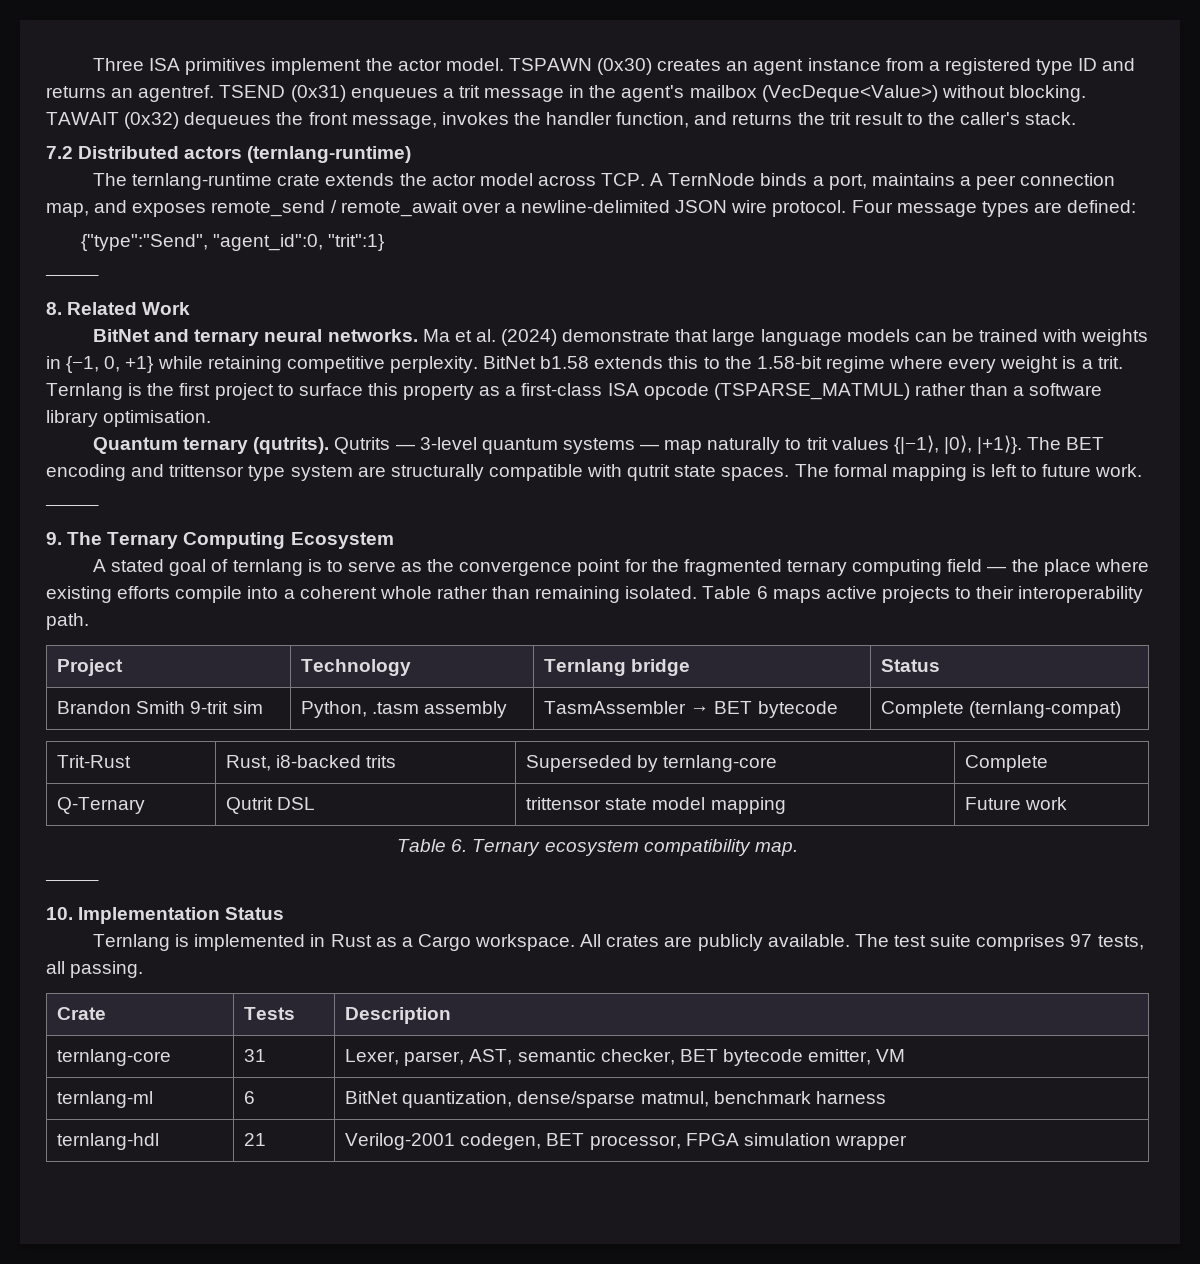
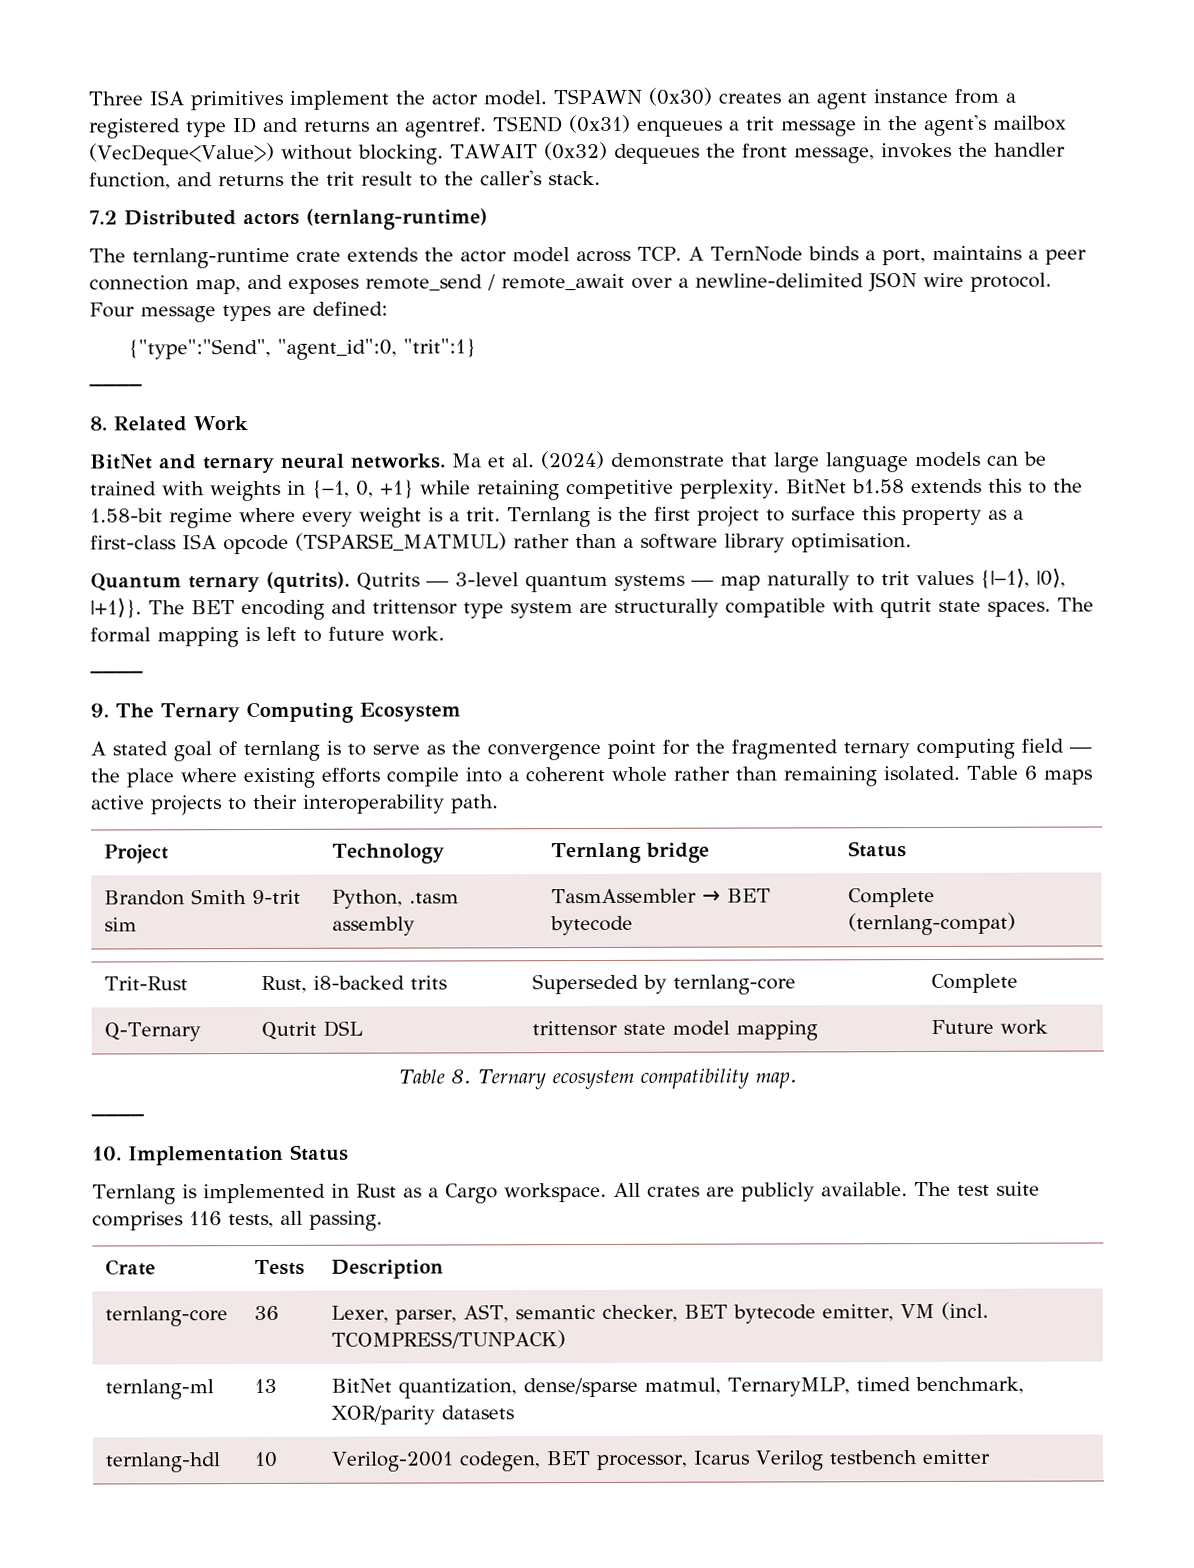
[451,839,468,852] 6. -> [451,1069,471,1084] 8.
[1070,934,1093,947] 97 -> [189,1211,222,1226] 116
[244,1049,267,1062] 31 -> [254,1305,280,1321] 36
(906, 1055) none -> [940,1301,989,1320] [331,1330,567,1349] (incl. TCOMPRESS/TUNPACK)
[244,1091,256,1104] 6 -> [254,1378,278,1394] 13
[713,1091,886,1104] benchmark harness -> [727,1376,1025,1397] [331,1405,515,1425] TernaryMLP, timed benchmark, XOR/parity datasets
[244,1133,267,1146] 21 -> [254,1451,279,1468] 10
[685,1133,907,1150] FPGA simulation wrapper -> [693,1449,992,1471] Icarus Verilog testbench emitter

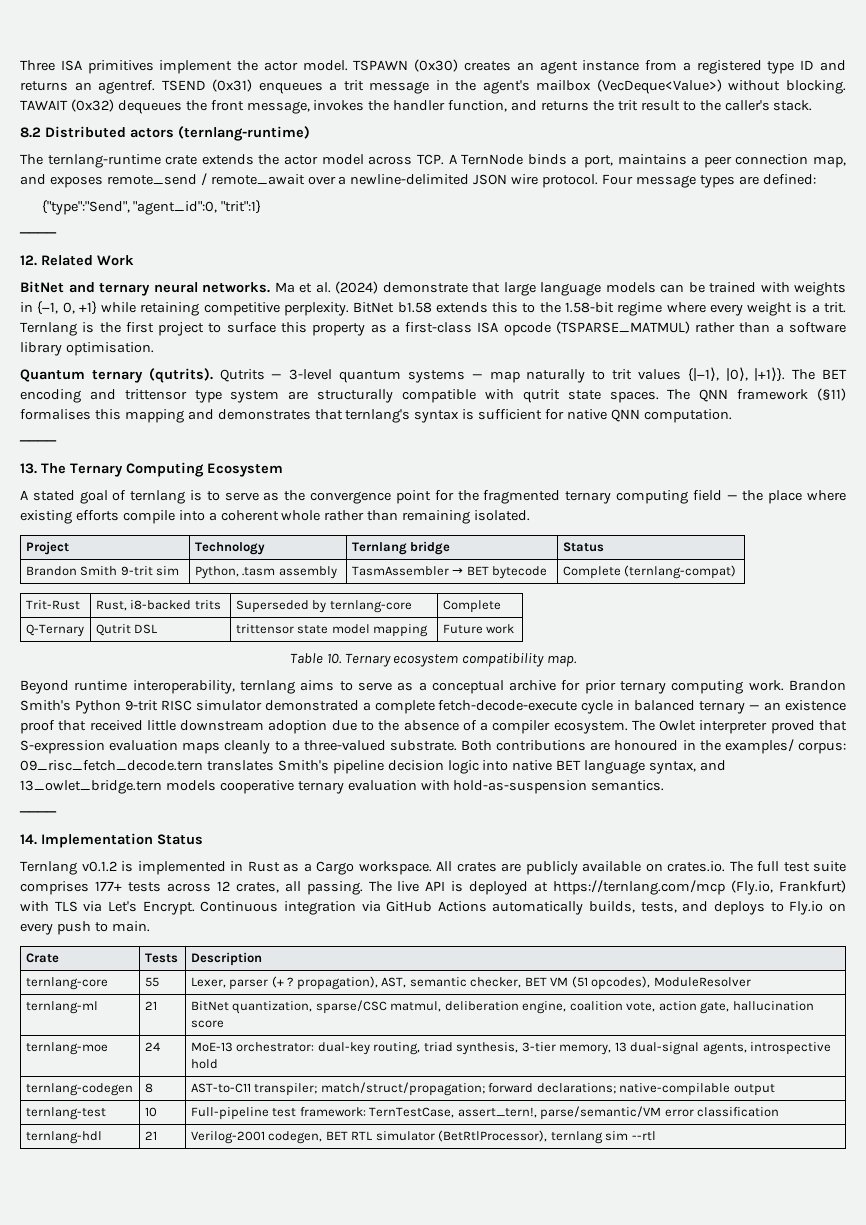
[89,210,118,225] 7.2 -> [20,127,41,138] 8.2
[89,416,107,431] 8. -> [20,255,37,266] 12.
[90,626,445,648] [89,670,143,680] [90,703,109,718] formal mapping is left to future work. // ──── // 9. -> [699,388,847,402] [20,409,732,423] [19,440,57,446] [20,463,37,474] QNN framework (§11) formalises this mapping and demonstrates that ternlang's syntax is sufficient for native QNN computation. // ──── // 13.
[966,765,1093,785] [91,794,499,816] Table 6 maps active projects to their interoperability path. -> (531, 515) none
[451,1069,471,1084] 8. -> [326,653,342,664] 10.
[90,1113,145,1123] [92,1146,122,1161] // ──── // 10. -> [20,680,846,694] [20,700,846,714] [20,720,848,734] [20,739,846,754] [20,760,727,774] [20,780,665,794] [19,811,57,817] [20,834,37,845] // Beyond runtime interoperability, ternlang aims to serve as a conceptual archive for prior ternary computing work. Brandon Smith's Python 9-trit RISC simulator demonstrated a complete fetch-decode-execute cycle in balanced ternary — an existence proof that received little downstream adoption due to the absence of a compiler ecosystem. The Owlet interpreter proved that S-expression evaluation maps cleanly to a three-valued substrate. Both contributions are honoured in the examples/ corpus: 09_risc_fetch_decode.tern translates Smith's pipeline decision logic into native BET language syntax, and 13_owlet_bridge.tern models cooperative ternary evaluation with hold-as-suspension semantics. // ──── // 14.
(176, 1194) none -> [81,861,117,872] v0.1.2
[820,1181,1040,1197] [92,1210,383,1231] available. The test suite comprises 116 tests, all passing. -> [582,861,846,872] [20,880,846,895] [20,901,846,915] [20,921,150,935] available on crates.io. The full test suite comprises 177+ tests across 12 crates, all passing. The live API is deployed at https://ternlang.com/mcp (Fly.io, Frankfurt) with TLS via Let's Encrypt. Continuous integration via GitHub Actions automatically builds, tests, and deploys to Fly.io on every push to main.
[254,1305,280,1321] 36 -> [144,977,159,987] 55
[395,1301,989,1325] [331,1330,567,1349] parser, AST, semantic checker, BET bytecode emitter, VM (incl. TCOMPRESS/TUNPACK) -> [229,976,751,990] parser (+ ? propagation), AST, semantic checker, BET VM (51 opcodes), ModuleResolver
[254,1378,278,1394] 13 -> [144,1001,157,1010] 21
[523,1376,1025,1398] [331,1405,515,1425] dense/sparse matmul, TernaryMLP, timed benchmark, XOR/parity datasets -> [315,1000,814,1014] [190,1020,224,1028] [25,1042,108,1055] [144,1042,160,1051] [190,1042,832,1055] [190,1059,218,1069] [25,1083,133,1096] [144,1083,153,1093] [190,1082,775,1096] [25,1107,106,1120] [144,1107,157,1117] [190,1106,780,1120] sparse/CSC matmul, deliberation engine, coalition vote, action gate, hallucination score // ternlang-moe | 24 | MoE-13 orchestrator: dual-key routing, triad synthesis, 3-tier memory, 13 dual-signal agents, introspective hold // ternlang-codegen | 8 | AST-to-C11 transpiler; match/struct/propagation; forward declarations; native-compilable output // ternlang-test | 10 | Full-pipeline test framework: TernTestCase, assert_tern!, parse/semantic/VM error classification
[254,1451,279,1468] 10 -> [144,1131,157,1140] 21
[596,1449,992,1471] processor, Icarus Verilog testbench emitter -> [351,1130,656,1144] RTL simulator (BetRtlProcessor), ternlang sim --rtl

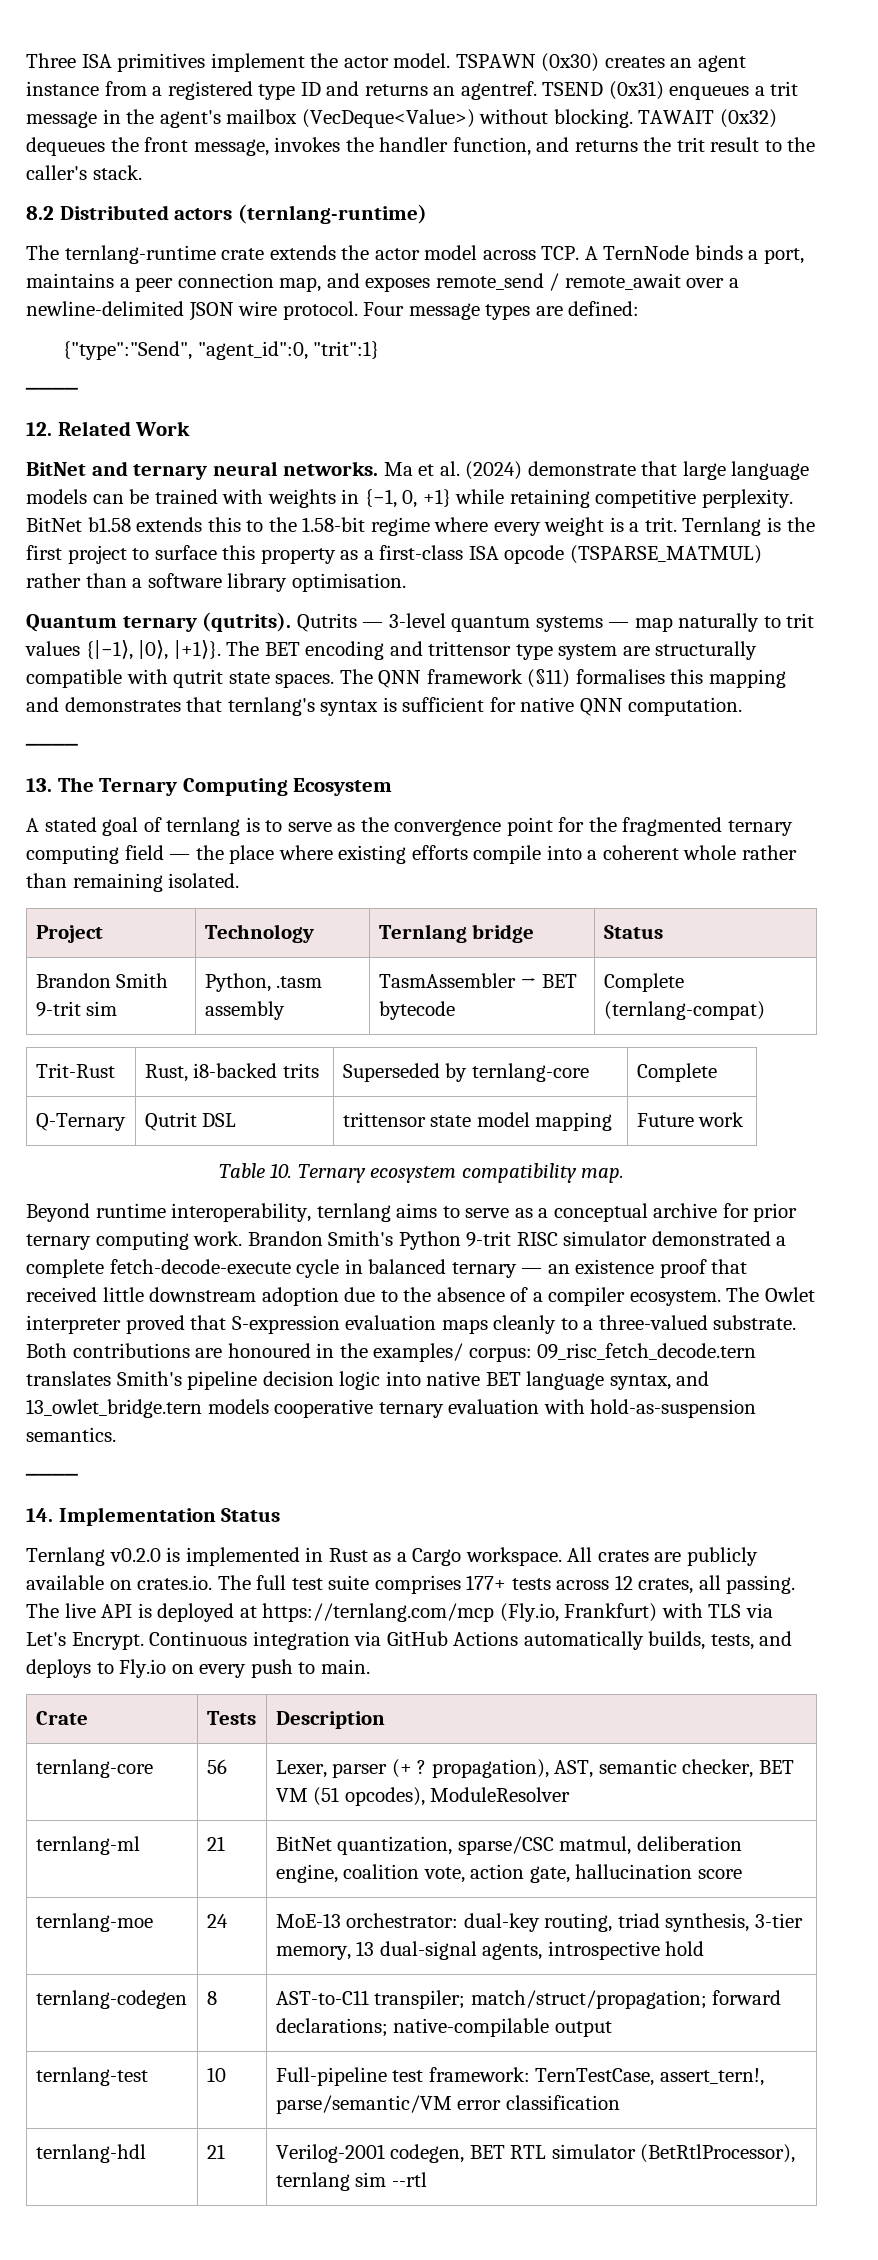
[81,861,117,872] v0.1.2 -> [109,1548,161,1562] v0.2.0
[144,977,159,987] 55 -> [206,1759,227,1774] 56

